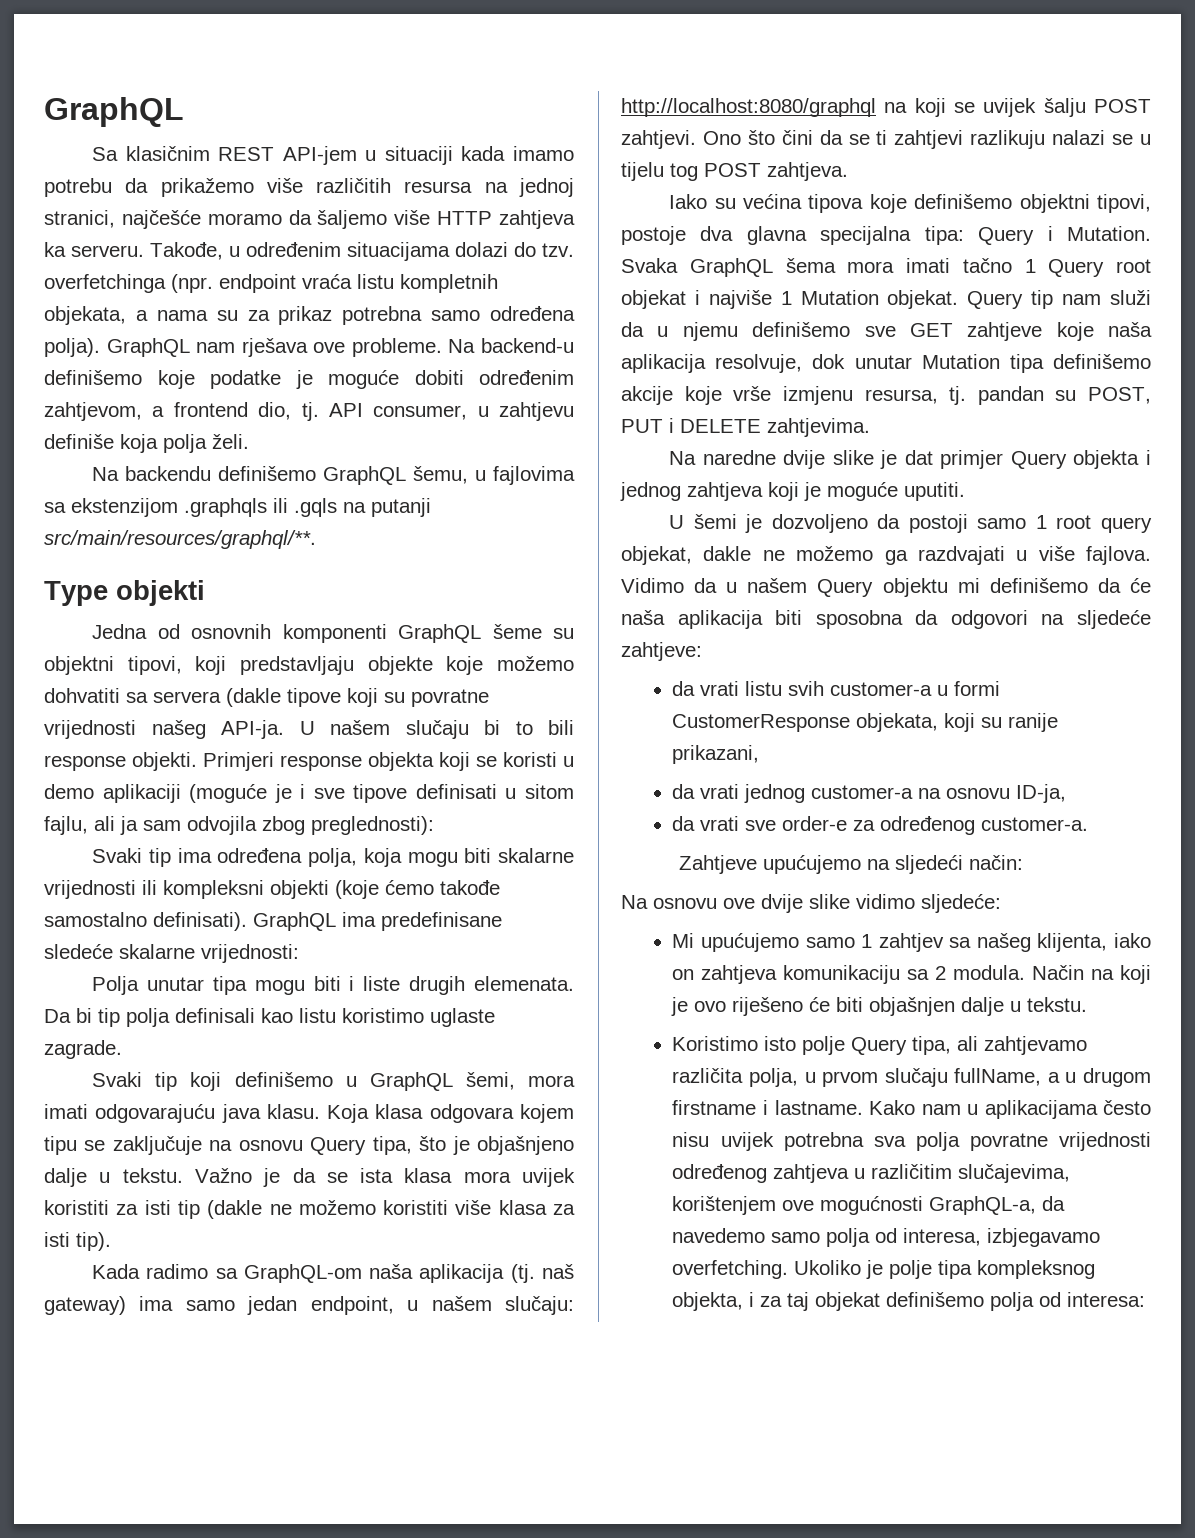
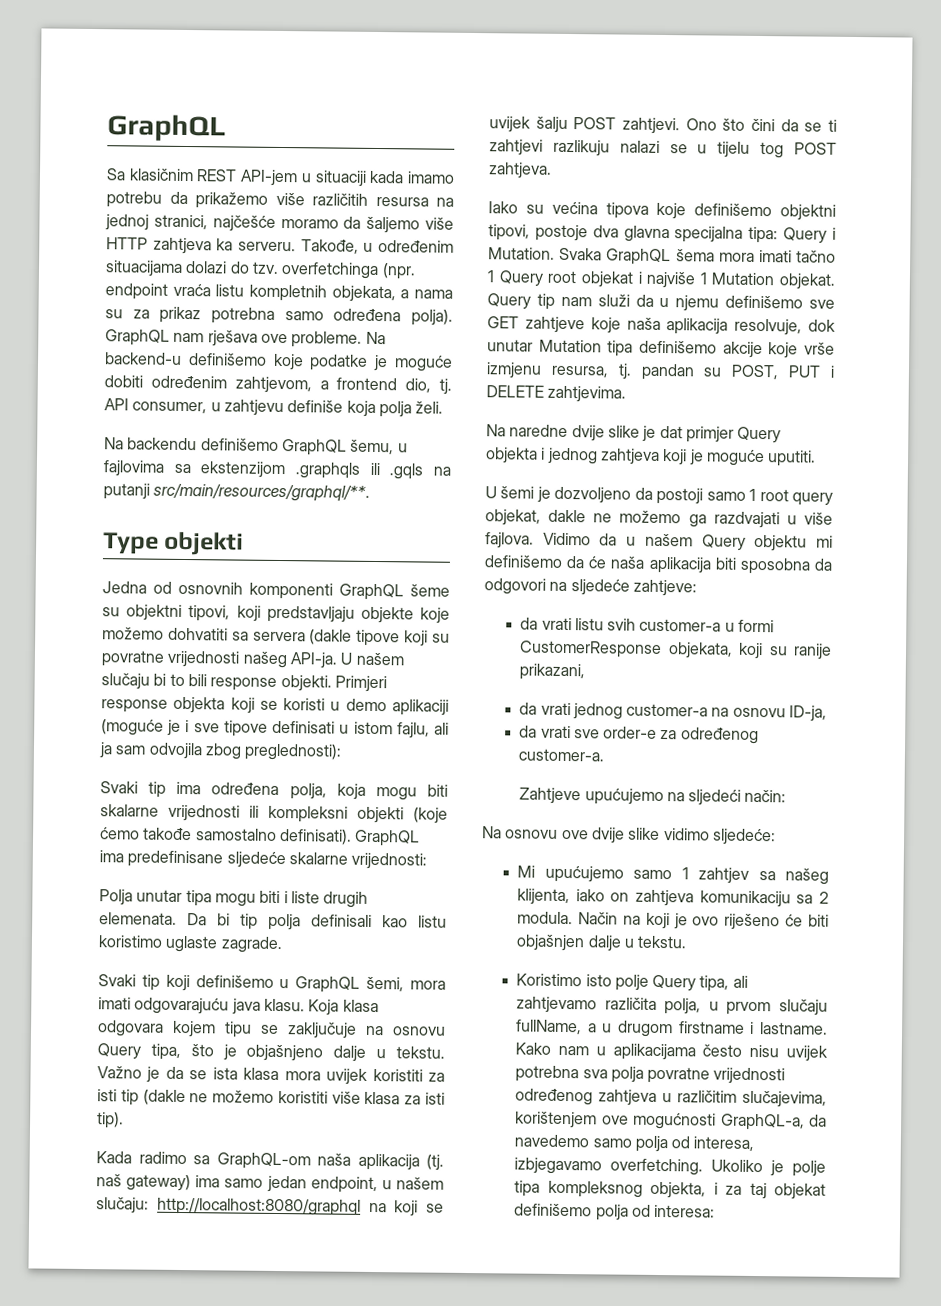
[524,784,574,799] sitom -> [353,721,393,735] istom
[44,944,113,959] sledeće -> [226,851,286,869] sljedeće

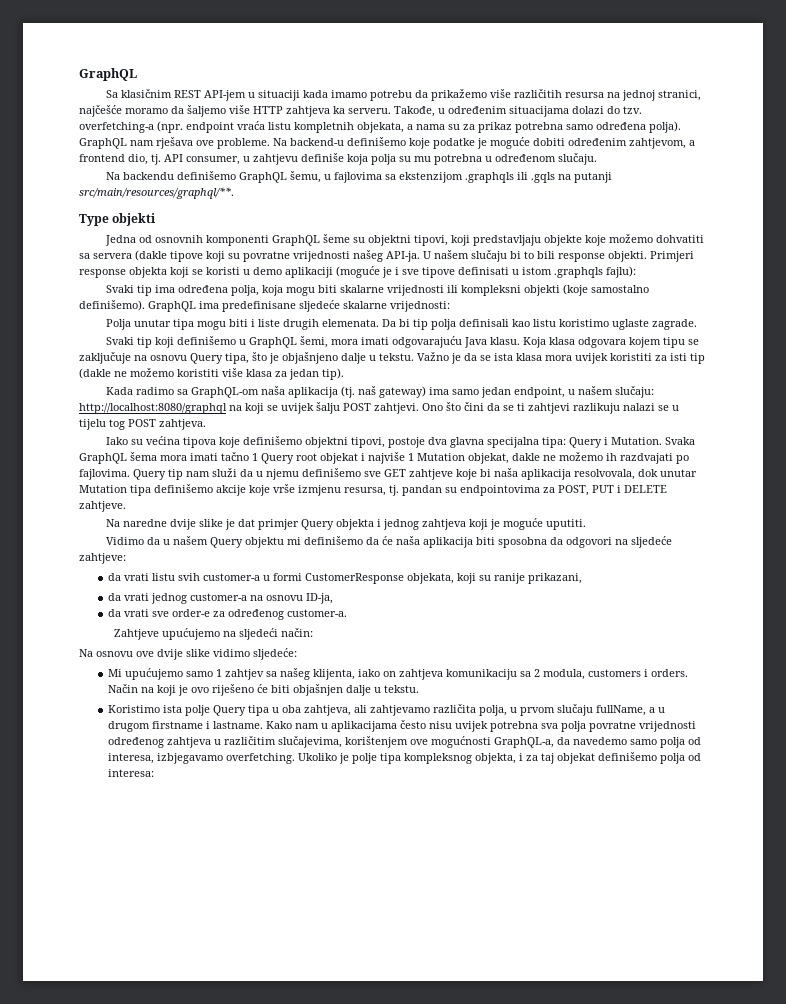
[281,262,380,280] overfetchinga -> [79,122,154,133] overfetching-a
[415,401,444,414] želi. -> [399,153,597,165] su mu potrebna u određenom slučaju.
[396,722,450,739] [99,742,343,761] fajlu, ali ja sam odvojila zbog preglednosti): -> [554,266,636,278] .graphqls fajlu):
[100,827,352,845] ćemo takođe samostalno definisati). -> [591,285,650,293] [79,300,145,311] samostalno definišemo).
[231,998,261,1015] java -> [464,337,488,348] Java
[424,1092,445,1105] isti -> [289,369,319,380] jedan
[779,273,835,290] objekat. -> [468,452,689,464] [79,469,130,480] objekat, dakle ne možemo ih razdvajati po fajlovima.
[626,317,803,336] naša aplikacija resolvuje, -> [480,468,635,480] bi naša aplikacija resolvovala,
(723, 372) none -> [460,485,555,496] endpointovima za
[547,385,627,403] zahtjevima. -> [79,501,126,512] zahtjeve.
[485,486,833,506] [485,509,833,529] [485,532,534,549] U šemi je dozvoljeno da postoji samo 1 root query objekat, dakle ne možemo ga razdvajati u više fajlova. -> (587, 524) none
[517,911,574,925] modula. -> [543,669,689,680] modula, customers i orders.
[585,974,612,987] isto -> [163,705,183,713] ista
[699,975,730,992] tipa, -> [248,705,352,716] tipa u oba zahtjeva,

